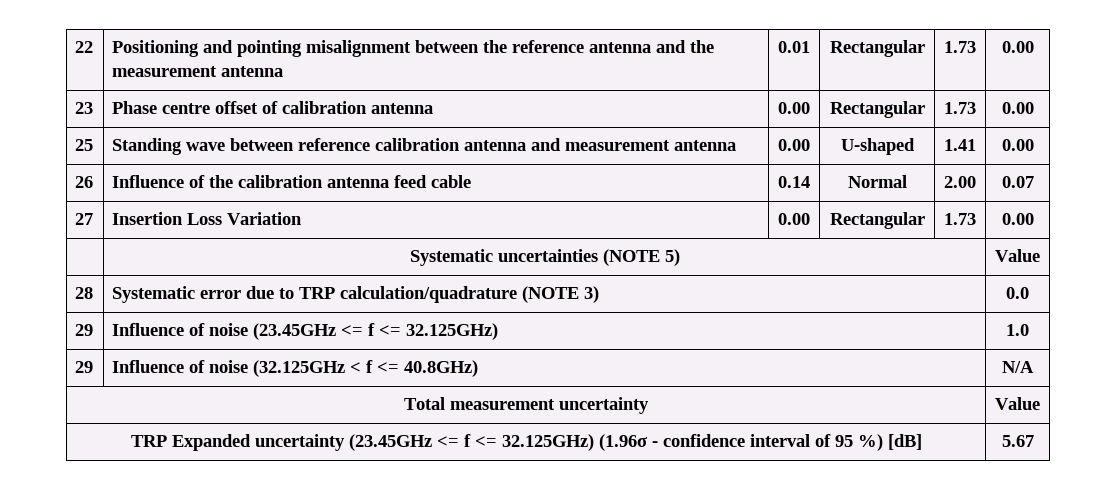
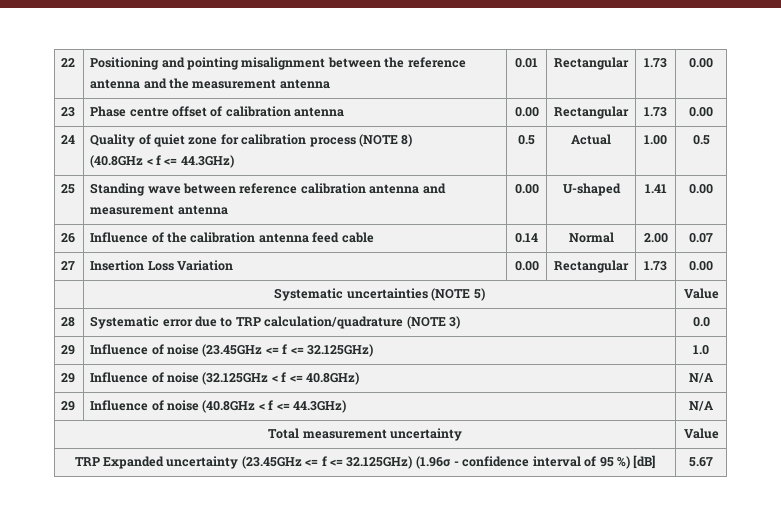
(1034, 108) none -> [61,135,76,144] [90,134,413,147] [90,155,234,168] [518,135,535,145] [571,134,611,145] [644,135,667,145] [692,135,710,145] // 24 | Quality of quiet zone for calibration process (NOTE 8) // (40.8GHz < f <= 44.3GHz) | 0.5 | Actual | 1.00 | 0.5
(1034, 367) none -> [61,401,76,411] [90,400,346,413] [689,401,713,411] // 29 | Influence of noise (40.8GHz < f <= 44.3GHz) | N/A

